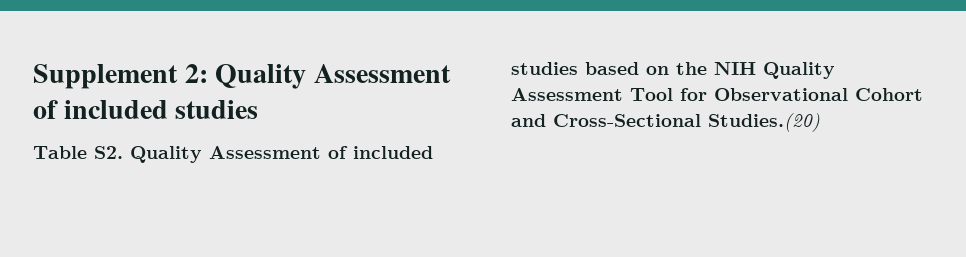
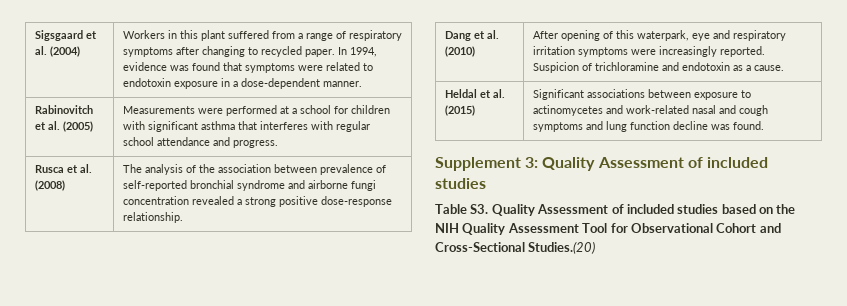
[33,64,208,89] Supplement 2: -> [34,30,97,41] [34,46,80,57] [122,30,402,41] [122,46,377,57] [122,62,373,73] [122,78,362,89] [34,105,93,114] [34,121,93,132] [122,105,390,116] [122,121,370,132] [122,137,278,148] [34,164,92,173] [34,180,65,191] [122,164,386,175] [122,180,376,191] [122,196,392,207] [122,212,183,223] [444,30,499,41] [444,46,475,57] [532,30,786,41] [532,46,765,57] [532,62,784,73] [444,89,505,98] [444,105,475,116] [532,89,751,100] [532,105,768,116] [532,121,764,132] [435,157,539,171] Sigsgaard et al. (2004) | Workers in this plant suffered from a range of respiratory symptoms after changing to recycled paper. In 1994, evidence was found that symptoms were related to endotoxin exposure in a dose-dependent manner. // Rabinovitch et al. (2005) | Measurements were performed at a school for children with significant asthma that interferes with regular school attendance and progress. // Rusca et al. (2008) | The analysis of the association between prevalence of self-reported bronchial syndrome and airborne fungi concentration revealed a strong positive dose-response relationship. // Dang et al. (2010) | After opening of this waterpark, eye and respiratory irritation symptoms were increasingly reported. Suspicion of trichloramine and endotoxin as a cause. // Heldal et al. (2015) | Significant associations between exposure to actinomycetes and work-related nasal and cough symptoms and lung function decline was found. // Supplement 3:
[94,146,123,159] S2. -> [470,204,489,214] S3.

